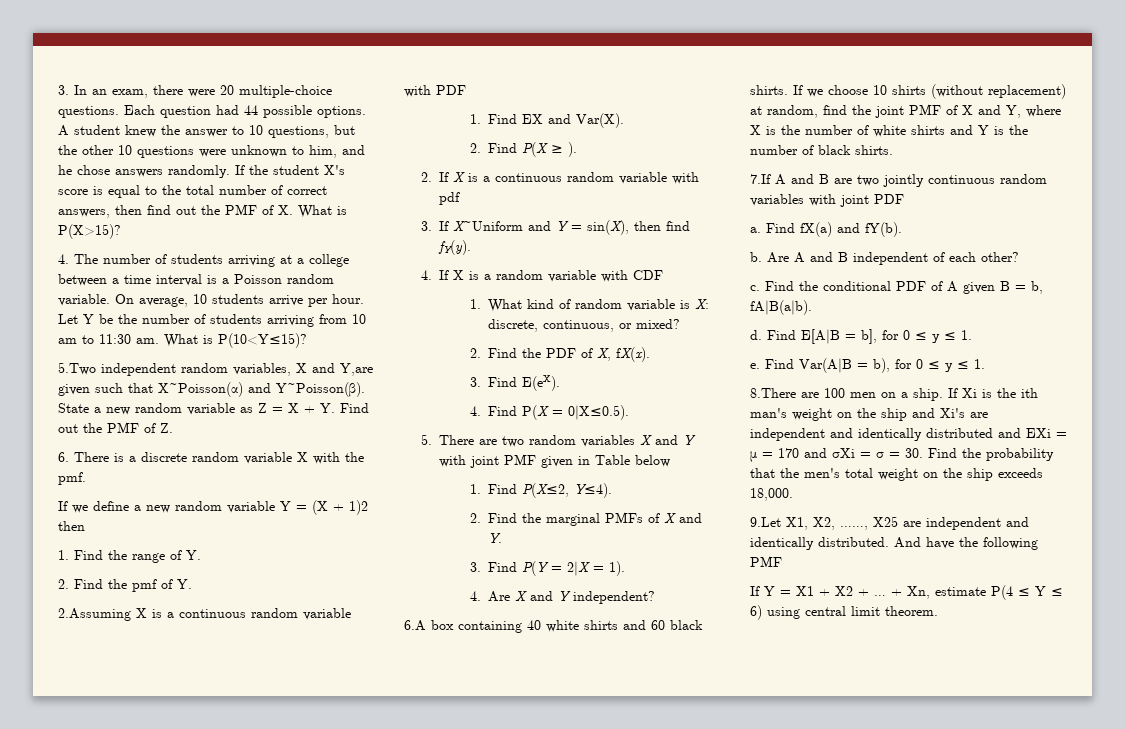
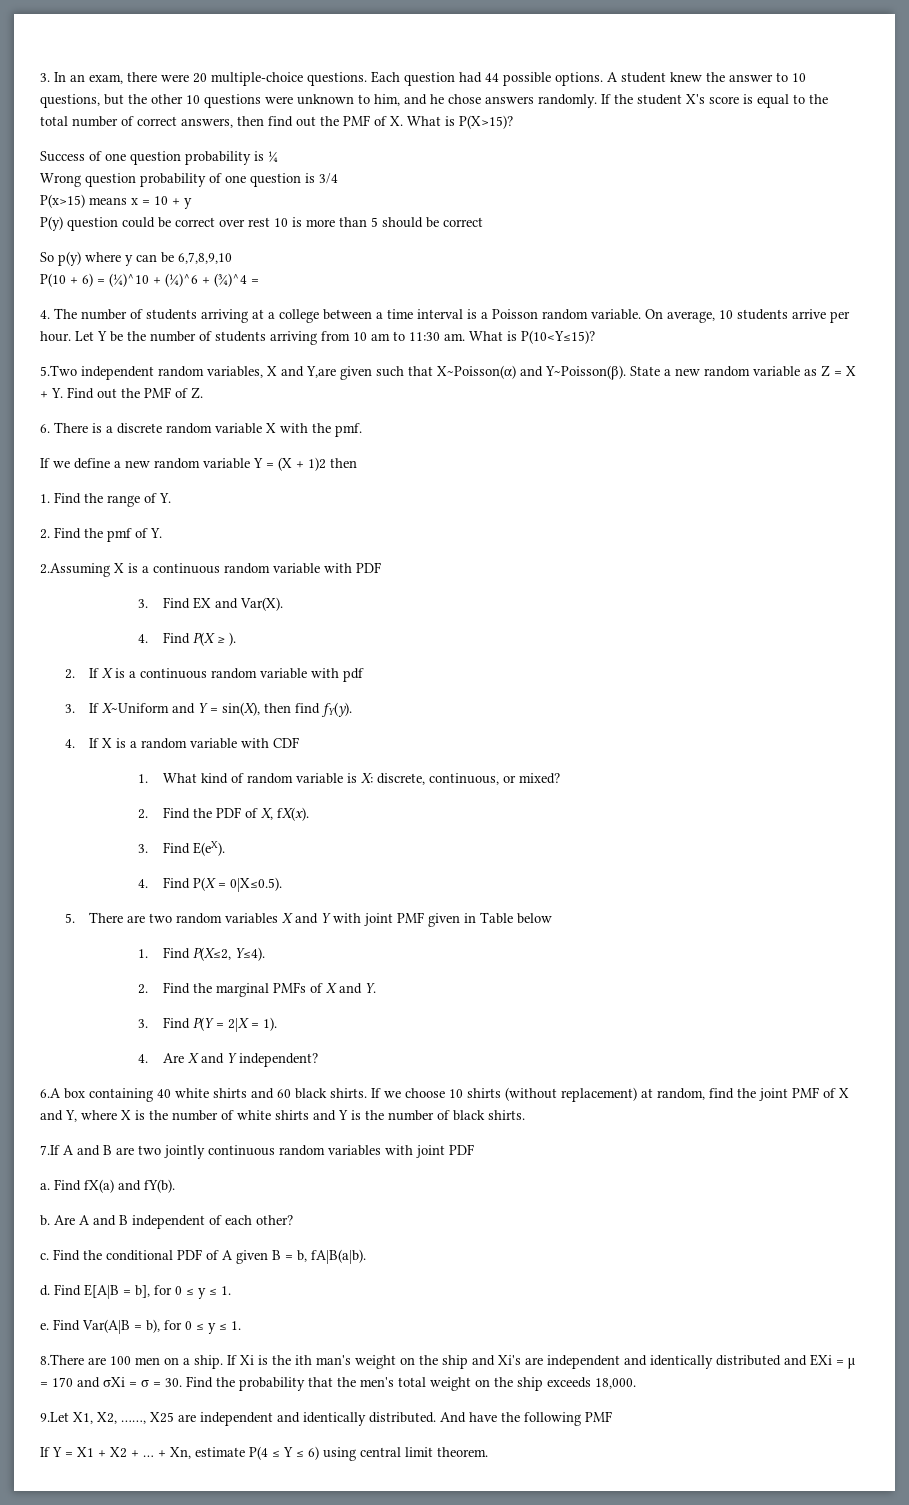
(121, 231) none -> [40,151,278,165] [40,173,338,187] [40,194,192,209] [40,216,483,231] [40,251,232,266] [40,273,259,287] // Success of one question probability is ¼ // Wrong question probability of one question is 3/4 // P(x>15) means x = 10 + y // P(y) question could be correct over rest 10 is more than 5 should be correct // So p(y) where y can be 6,7,8,9,10 // P(10 + 6) = (¼)^10 + (¼)^6 + (¾)^4 =
[470,114,482,124] 1. -> [138,599,149,608] 3.
[470,143,482,153] 2. -> [138,634,149,643] 4.

